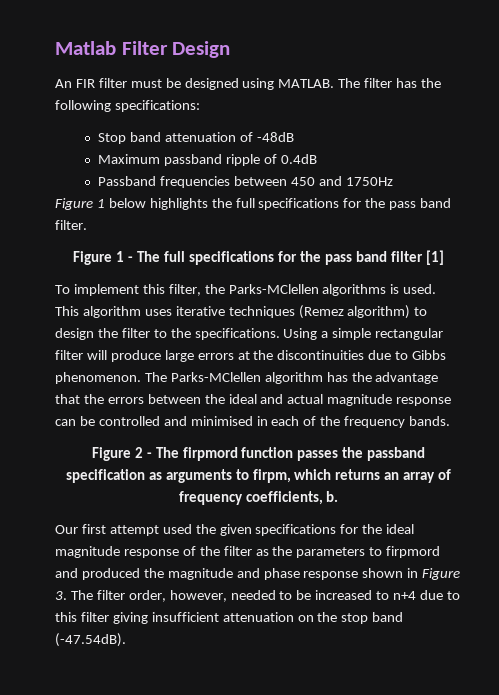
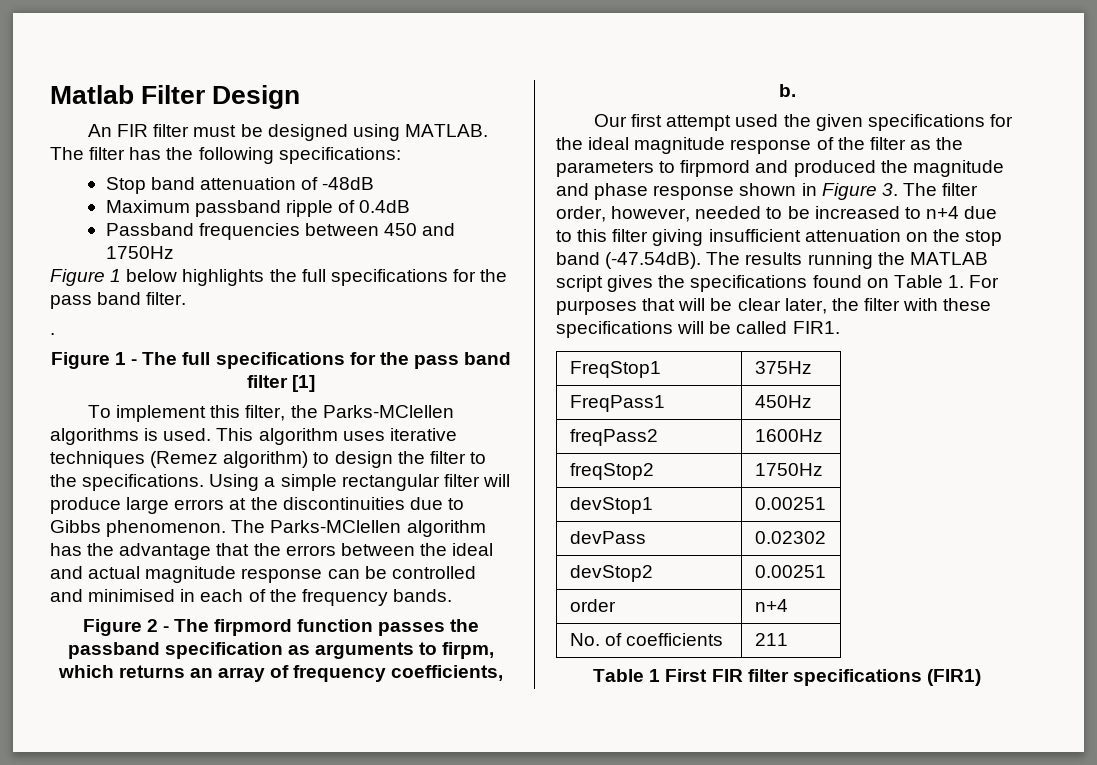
(87, 225) none -> [50,333,55,335] // .
(126, 640) none -> [706,252,988,269] [556,275,1000,292] [556,298,992,315] [556,321,840,338] [569,361,661,378] [754,361,812,374] [569,395,665,412] [754,395,812,408] [569,429,658,446] [754,429,823,442] [569,463,654,480] [754,463,823,476] [569,497,653,514] [754,497,826,510] [569,531,646,544] [754,531,826,544] [569,565,653,582] [754,565,826,578] [569,599,616,612] [754,599,788,612] [569,633,724,646] [754,633,788,646] [593,669,981,686] The results running the MATLAB script gives the specifications found on Table 1. For purposes that will be clear later, the filter with these specifications will be called FIR1. // FreqStop1 | 375Hz // FreqPass1 | 450Hz // freqPass2 | 1600Hz // freqStop2 | 1750Hz // devStop1 | 0.00251 // devPass | 0.02302 // devStop2 | 0.00251 // order | n+4 // No. of coefficients | 211 // Table 1 First FIR filter specifications (FIR1)

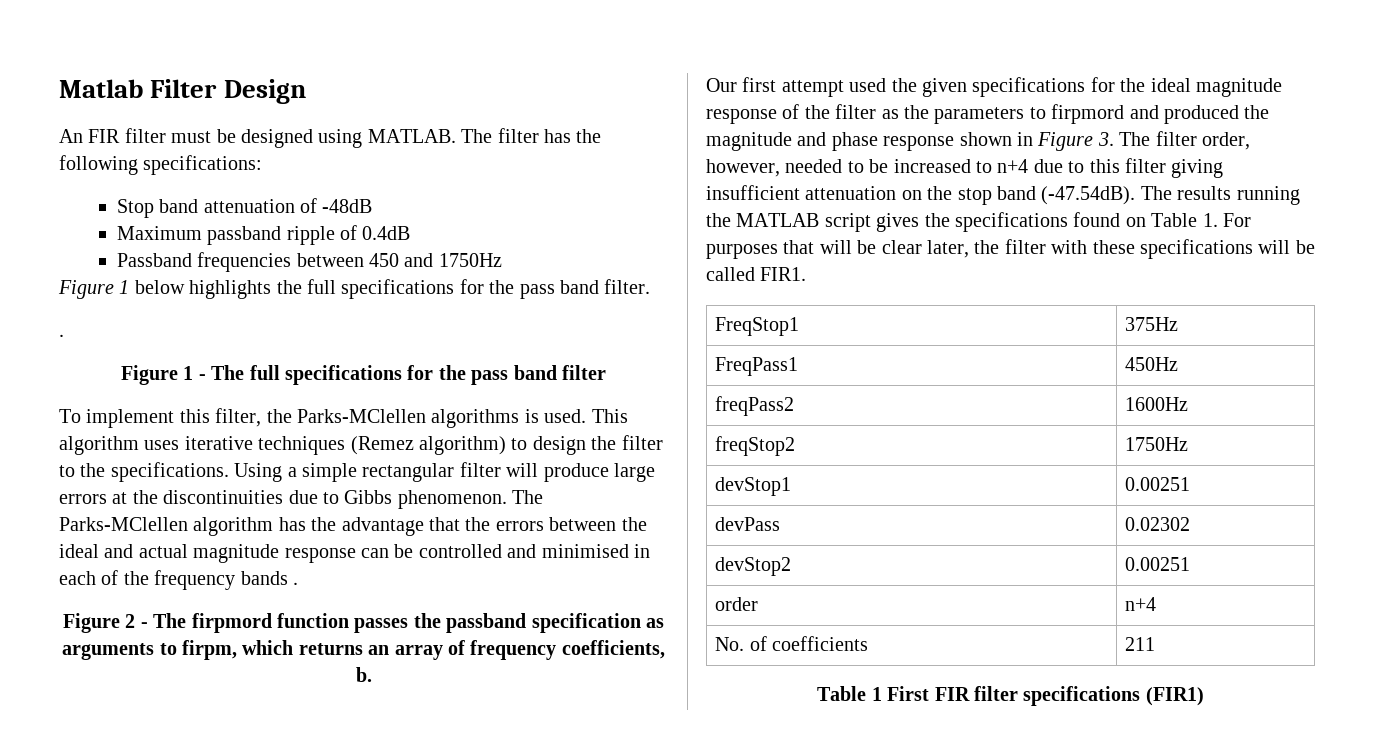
[292,375,316,392] [1] -> (606, 372) none
[392,589,452,602] bands. -> [240,571,298,585] bands .

